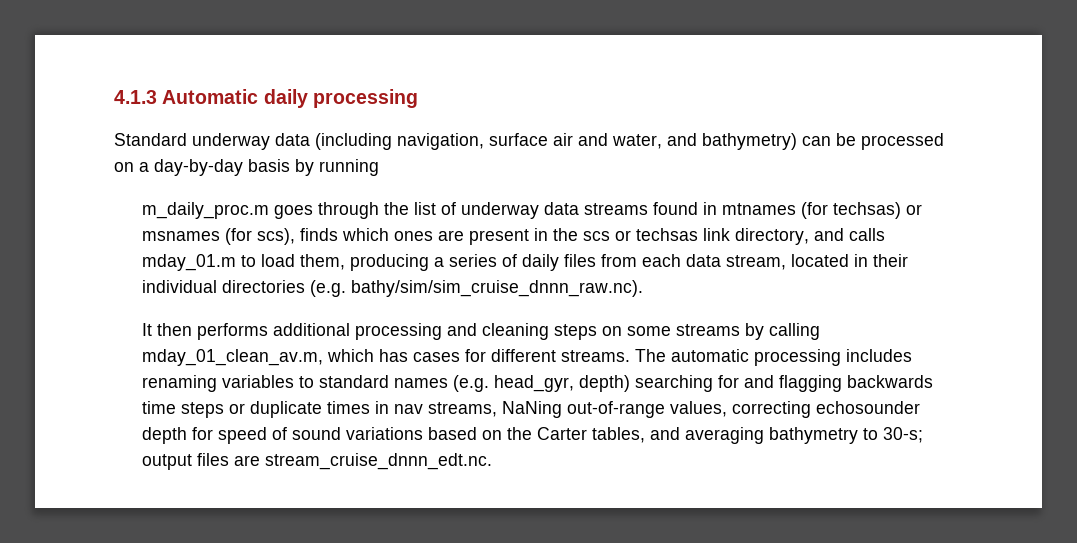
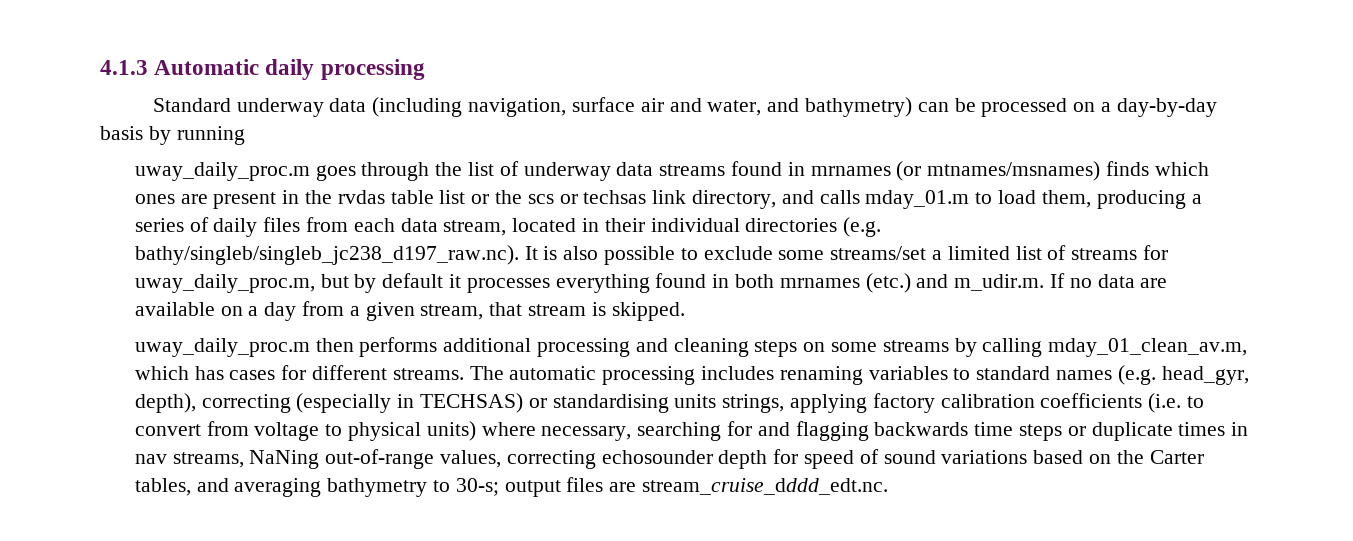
[141,202,269,219] m_daily_proc.m -> [134,162,310,181] uway_daily_proc.m
[721,202,922,219] [141,228,295,245] mtnames (for techsas) or msnames (for scs), -> [810,161,1101,181] mrnames (or mtnames/msnames)
(578, 234) none -> [337,190,523,204] rvdas table list or the
[350,280,643,297] [141,323,152,336] bathy/sim/sim_cruise_dnnn_raw.nc). // It -> [134,245,1169,265] [134,273,1168,293] [134,301,685,321] [134,338,310,357] bathy/singleb/singleb_jc238_d197_raw.nc). It is also possible to exclude some streams/set a limited list of streams for uway_daily_proc.m, but by default it processes everything found in both mrnames (etc.) and m_udir.m. If no data are available on a day from a given stream, that stream is skipped. // uway_daily_proc.m
[578,375,630,392] depth) -> [134,393,1205,413] [134,421,632,441] depth), correcting (especially in TECHSAS) or standardising units strings, applying factory calibration coefficients (i.e. to convert from voltage to physical units) where necessary,
[264,453,492,470] stream_cruise_dnnn_edt.nc. -> [642,478,889,495] stream_cruise_dddd_edt.nc.

